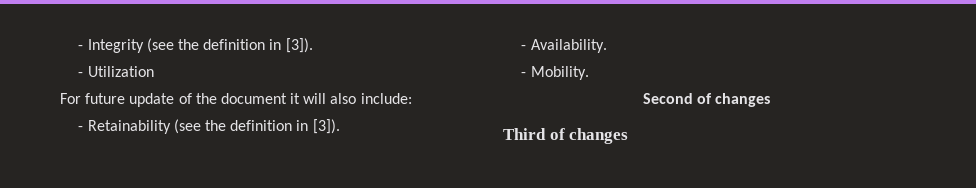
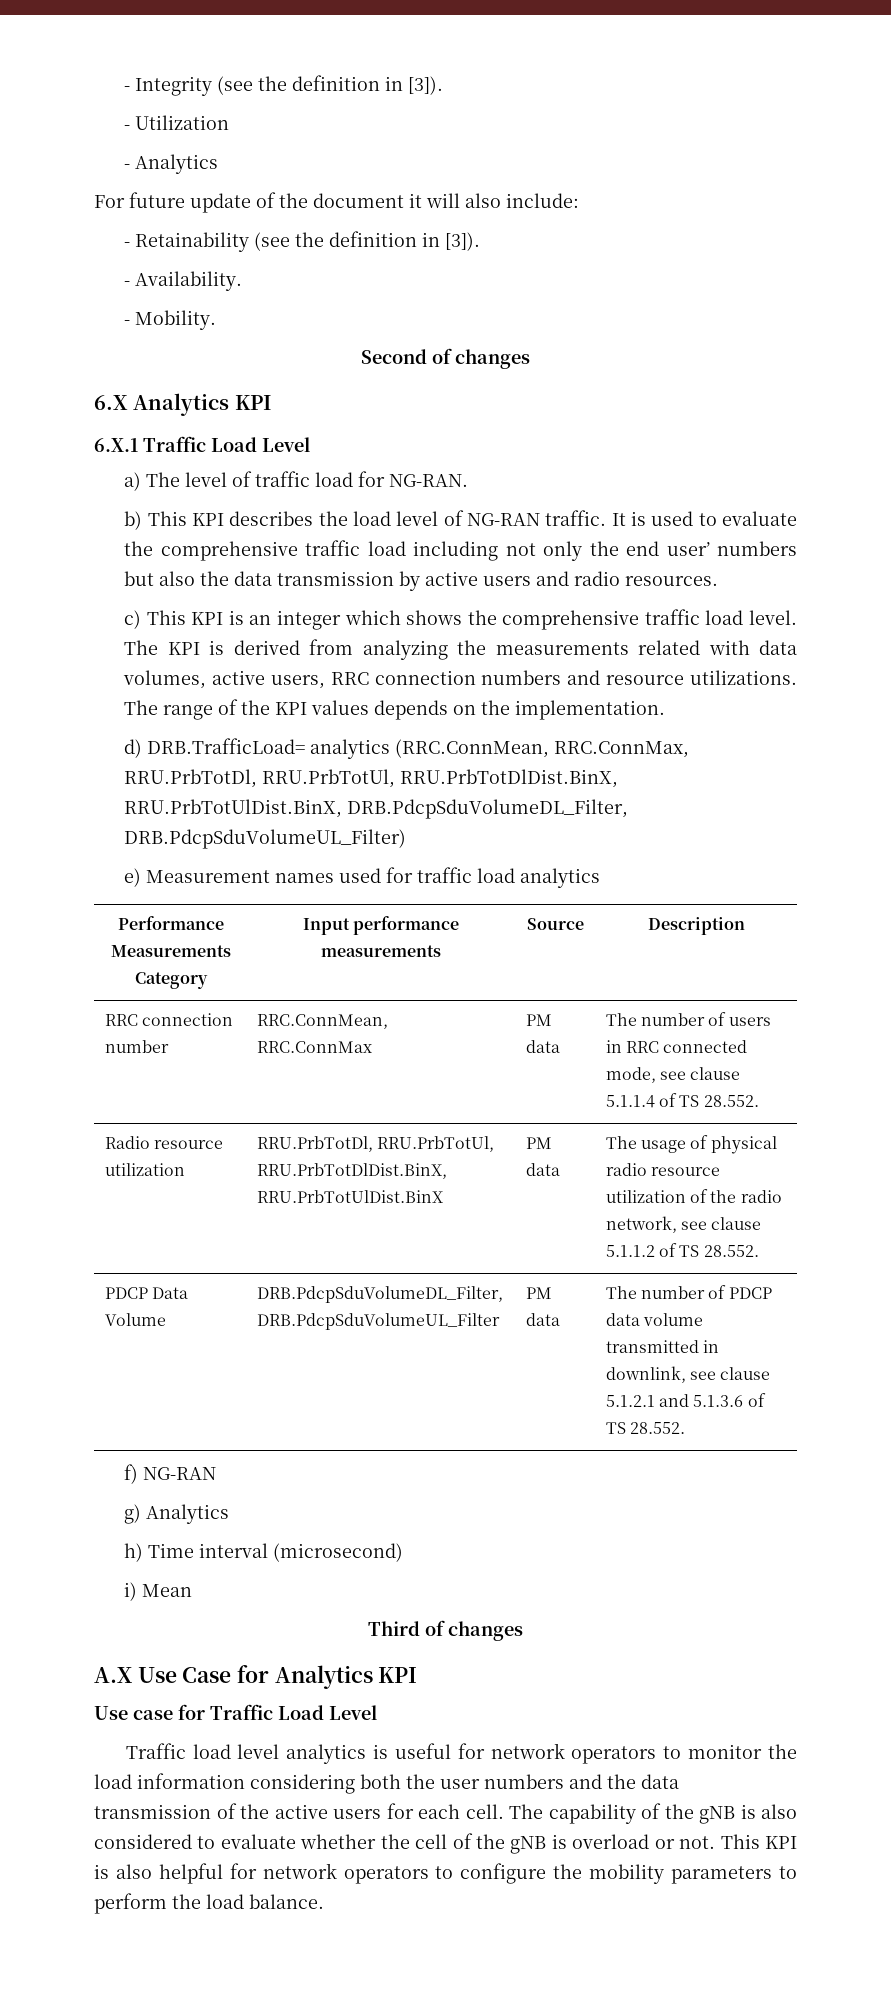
(154, 71) none -> [124,154,219,174] // - Analytics
[503,128,629,144] Third of changes -> [94,393,272,416] [94,436,310,452] [124,471,469,491] [124,510,797,530] [124,540,797,561] [124,571,719,591] [124,609,797,630] [124,639,797,660] [123,670,798,689] [124,699,666,720] [124,738,690,759] [124,769,619,788] [124,799,629,819] [124,829,407,849] [124,867,601,888] [117,916,224,930] [110,945,231,957] [134,972,208,989] [302,916,460,935] [321,945,441,957] [527,918,584,930] [647,917,745,935] [104,1013,234,1026] [104,1040,169,1053] [256,1014,388,1029] [256,1041,372,1053] [525,1014,552,1026] [525,1040,560,1053] [605,1012,771,1026] [605,1040,748,1053] [605,1067,741,1083] [605,1093,759,1108] [104,1136,224,1149] [104,1163,185,1176] [256,1136,495,1152] [256,1163,447,1179] [256,1190,443,1203] [525,1137,552,1149] [525,1163,560,1176] [605,1135,777,1154] [605,1163,721,1176] [605,1189,782,1203] [605,1216,762,1233] [605,1243,759,1257] [104,1287,189,1299] [104,1313,166,1326] [256,1286,503,1303] [256,1313,500,1330] [525,1287,552,1299] [525,1313,560,1326] [605,1285,772,1299] [605,1313,704,1326] [605,1340,720,1353] [605,1366,771,1383] [605,1393,766,1407] [605,1422,686,1434] [124,1464,217,1484] [124,1504,230,1524] [124,1543,404,1562] [124,1582,193,1601] [368,1620,523,1641] [94,1665,418,1689] [94,1704,377,1720] [125,1743,797,1764] [94,1773,679,1794] [94,1803,797,1824] [94,1833,798,1854] [94,1863,797,1884] [94,1893,324,1914] 6.X Analytics KPI // 6.X.1 Traffic Load Level // a) The level of traffic load for NG-RAN. // b) This KPI describes the load level of NG-RAN traffic. It is used to evaluate the comprehensive traffic load including not only the end user’ numbers but also the data transmission by active users and radio resources. // c) This KPI is an integer which shows the comprehensive traffic load level. The KPI is derived from analyzing the measurements related with data volumes, active users, RRC connection numbers and resource utilizations. The range of the KPI values depends on the implementation. // d) DRB.TrafficLoad= analytics (RRC.ConnMean, RRC.ConnMax, RRU.PrbTotDl, RRU.PrbTotUl, RRU.PrbTotDlDist.BinX, RRU.PrbTotUlDist.BinX, DRB.PdcpSduVolumeDL_Filter, DRB.PdcpSduVolumeUL_Filter) // e) Measurement names used for traffic load analytics // Performance Measurements Category | Input performance measurements | Source | Description // RRC connection number | RRC.ConnMean, RRC.ConnMax | PM data | The number of users in RRC connected mode, see clause 5.1.1.4 of TS 28.552. // Radio resource utilization | RRU.PrbTotDl, RRU.PrbTotUl, RRU.PrbTotDlDist.BinX, RRU.PrbTotUlDist.BinX | PM data | The usage of physical radio resource utilization of the radio network, see clause 5.1.1.2 of TS 28.552. // PDCP Data Volume | DRB.PdcpSduVolumeDL_Filter, DRB.PdcpSduVolumeUL_Filter | PM data | The number of PDCP data volume transmitted in downlink, see clause 5.1.2.1 and 5.1.3.6 of TS 28.552. // f) NG-RAN // g) Analytics // h) Time interval (microsecond) // i) Mean // Third of changes // A.X Use Case for Analytics KPI // Use case for Traffic Load Level // Traffic load level analytics is useful for network operators to monitor the load information considering both the user numbers and the data transmission of the active users for each cell. The capability of the gNB is also considered to evaluate whether the cell of the gNB is overload or not. This KPI is also helpful for network operators to configure the mobility parameters to perform the load balance.

